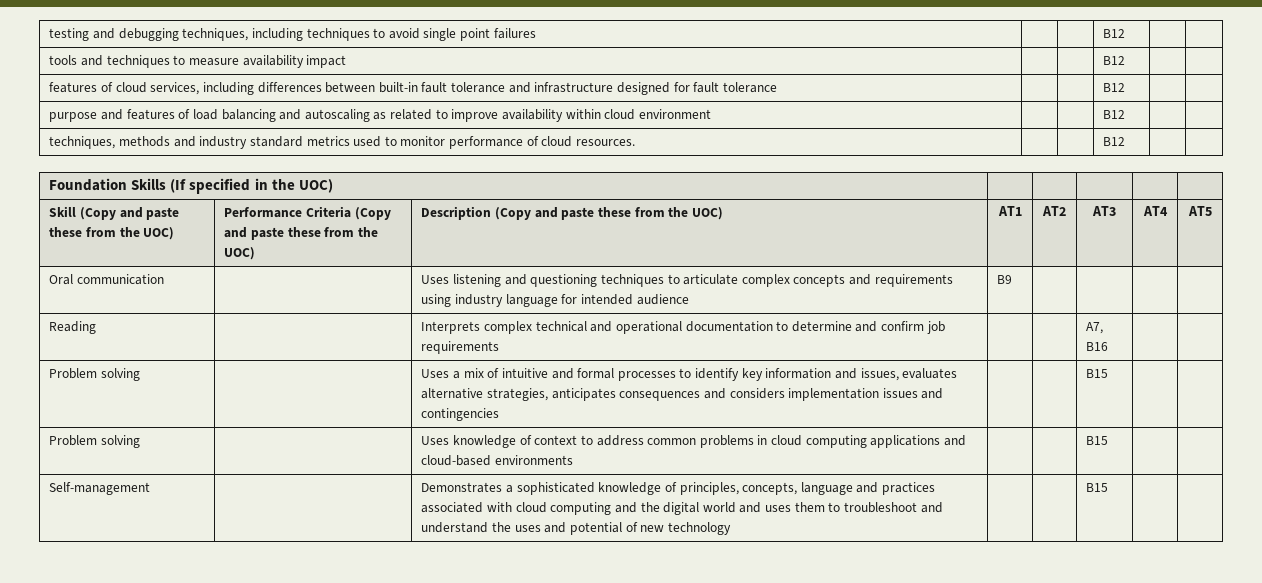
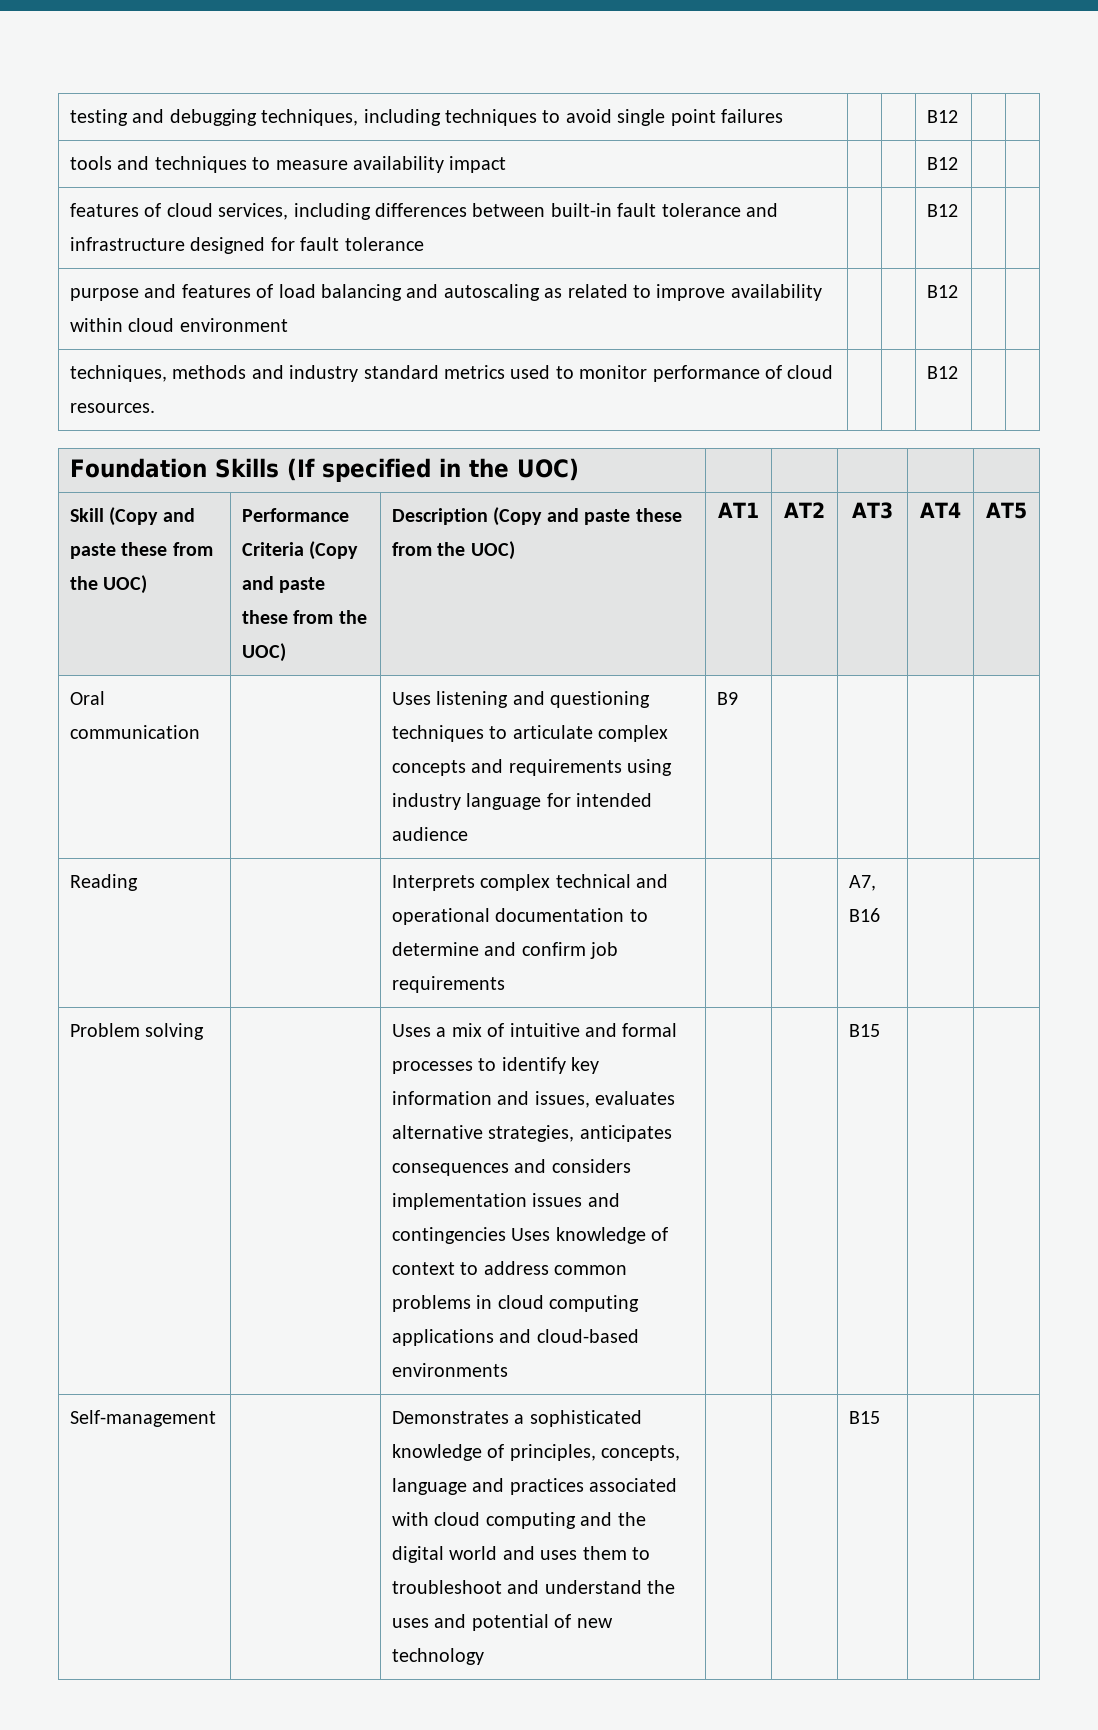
[1086,369,1109,378] [49,435,140,448] | | | B15 | | // Problem solving | | -> (506, 1235) none

